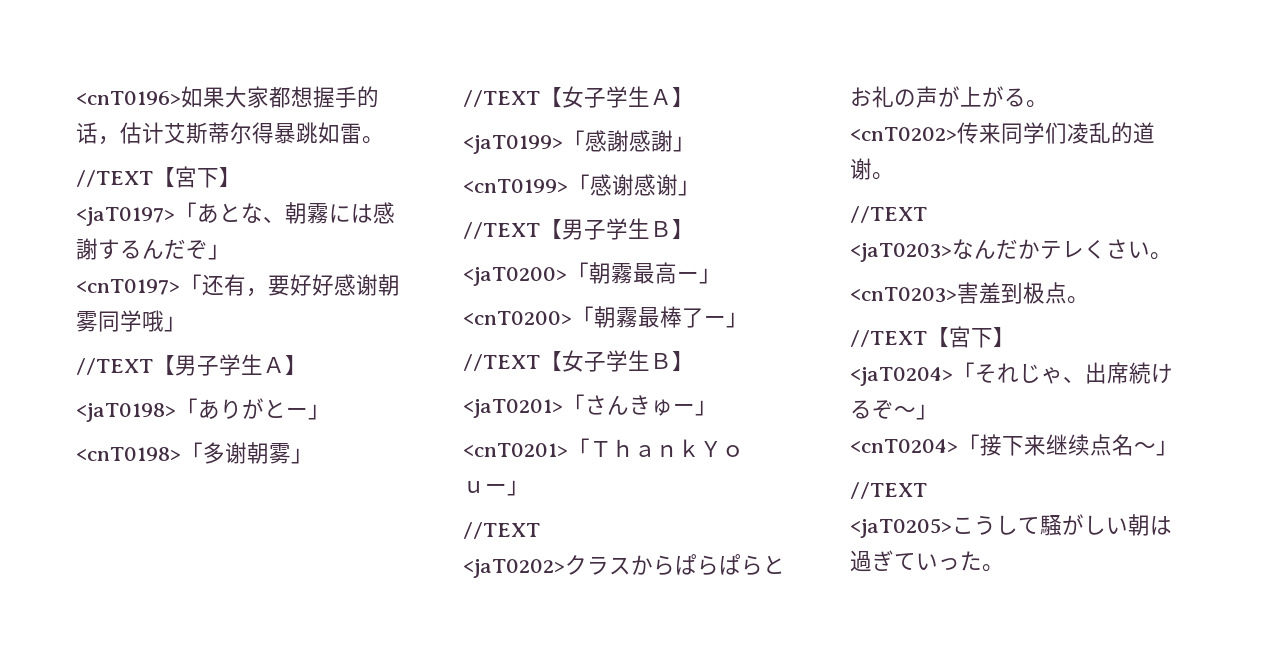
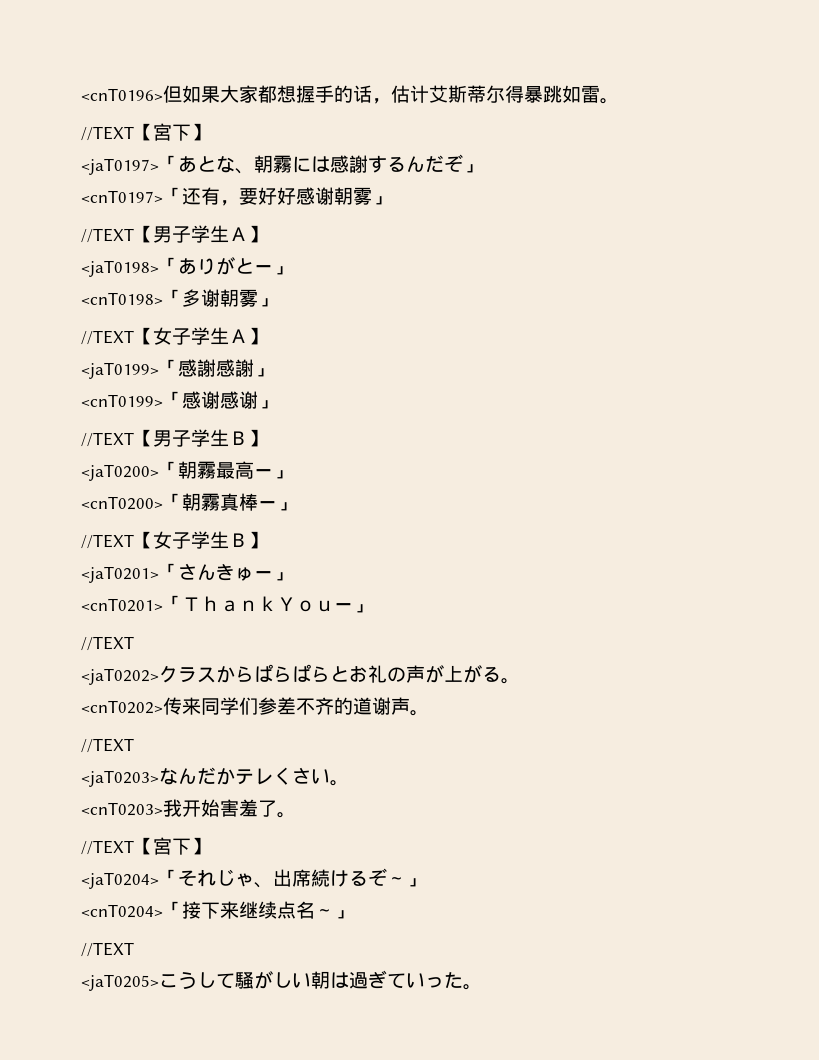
(181, 98) none -> [163,85,182,103] 但
[98,310,164,332] 同学哦 -> (372, 196) none
[637,306,704,328] 最棒了 -> [220,493,258,511] 真棒
[1066,122,1155,144] [850,158,872,180] 凌乱的道谢 -> [258,697,410,715] 参差不齐的道谢声
[956,282,1067,304] 害羞到极点 -> [163,799,277,817] 我开始害羞了

